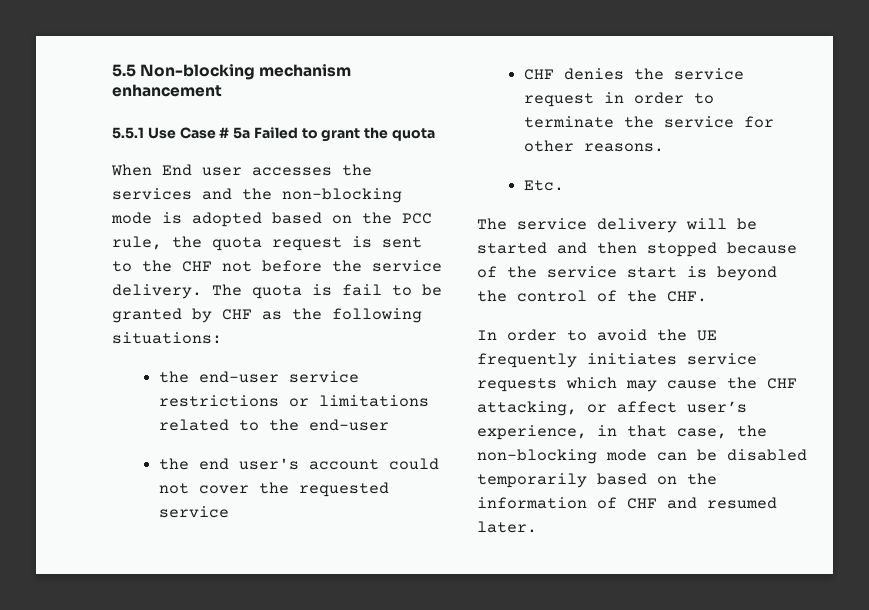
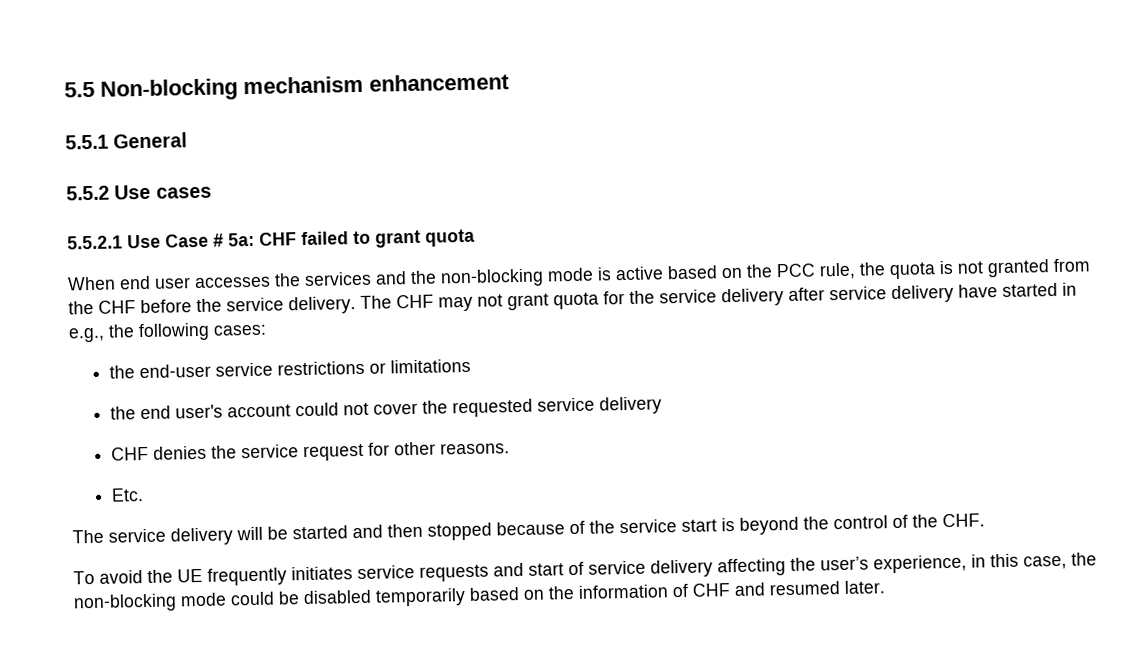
[147,127,298,139] Use Case # 5a Failed -> [113,132,188,149] [66,184,212,201] [67,231,349,250] General // 5.5.2 Use cases // 5.5.2.1 Use Case # 5a: CHF failed
[364,127,389,139] the -> (421, 238) none
[162,164,192,176] End -> [119,275,151,290] end
[192,212,262,227] adopted -> [615,266,664,281] active
[272,236,422,251] [112,260,252,272] request is sent to the CHF not -> [939,258,1091,278] [68,300,136,315] is not granted from the CHF
[252,284,442,299] [112,308,282,323] quota is fail to be granted by CHF as -> [396,282,1077,312] [68,327,105,343] CHF may not grant quota for the service delivery after service delivery have started in e.g.,
[112,332,222,344] situations: -> [213,324,267,336] cases:
[158,419,389,431] related to the end-user -> (471, 366) none
(229, 512) none -> [598,396,662,415] delivery
[603,92,714,104] [523,116,734,128] in order to terminate the service -> (364, 452) none
[477,329,587,341] In order to -> [73,570,95,585] To
[566,377,797,392] [477,401,677,416] which may cause the CHF attacking, or affect -> [493,557,816,578] and start of service delivery affecting the
[627,425,667,437] that -> [990,553,1019,568] this
[657,452,687,461] can -> [230,591,275,606] could

